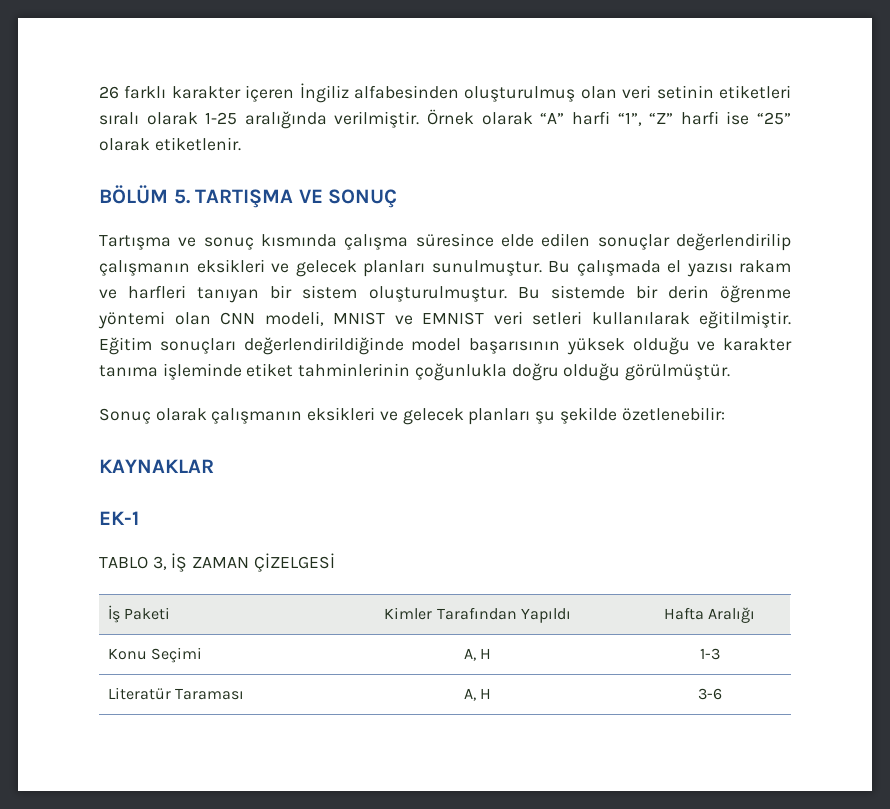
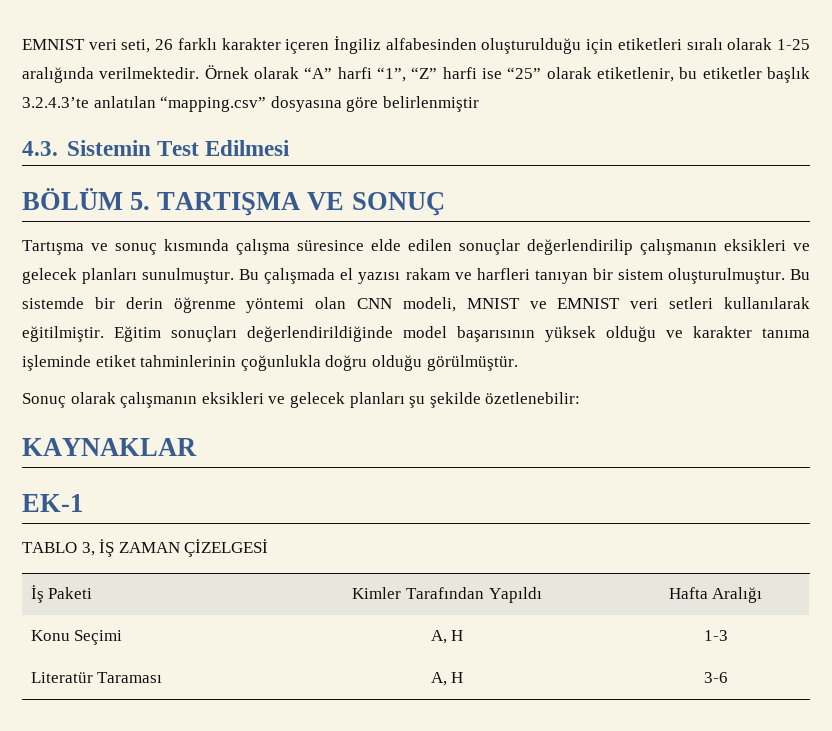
(99, 92) none -> [22,39,151,53] EMNIST veri seti,
[464,85,714,102] oluşturulmuş olan veri setinin -> [481,38,614,54] oluşturulduğu için
[334,111,420,128] verilmiştir. -> [99,67,200,79] verilmektedir.
[154,137,241,151] etiketlenir. -> [597,67,811,83] [22,96,479,112] [22,140,290,156] etiketlenir, bu etiketler başlık 3.2.4.3’te anlatılan “mapping.csv” dosyasına göre belirlenmiştir // 4.3. Sistemin Test Edilmesi

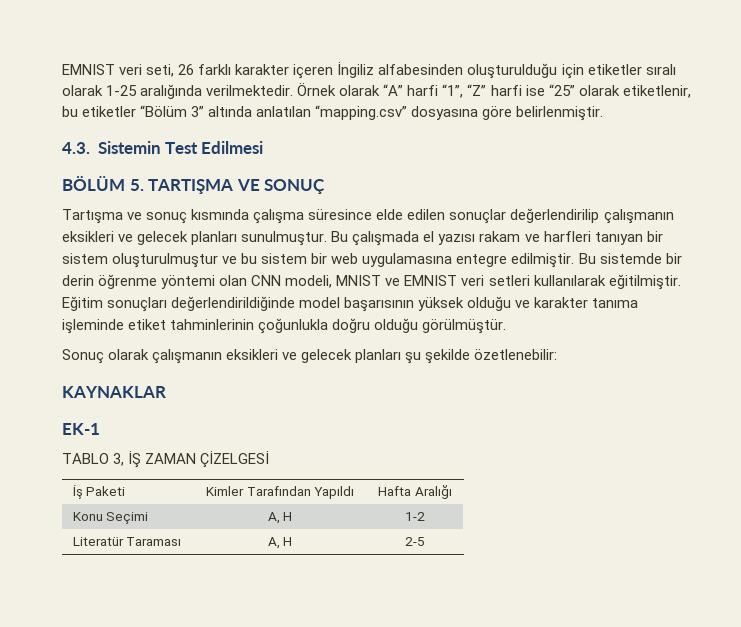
[617,38,682,50] etiketleri -> [587,64,642,75] etiketler
[767,67,811,83] [22,97,89,108] başlık 3.2.4.3’te -> [140,105,253,117] “Bölüm 3” altında
[382,96,479,112] belirlenmiştir -> [516,106,604,121] belirlenmiştir.
[667,268,785,284] oluşturulmuştur. -> [112,253,575,268] oluşturulmuştur ve bu sistem bir web uygulamasına entegre edilmiştir.
[703,630,728,641] 1-3 -> [405,512,425,521] 1-2
[703,672,728,683] 3-6 -> [405,537,425,546] 2-5

